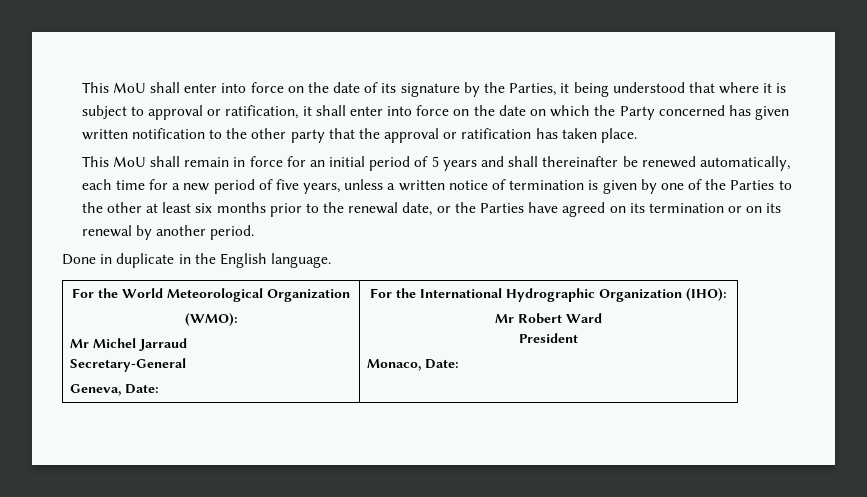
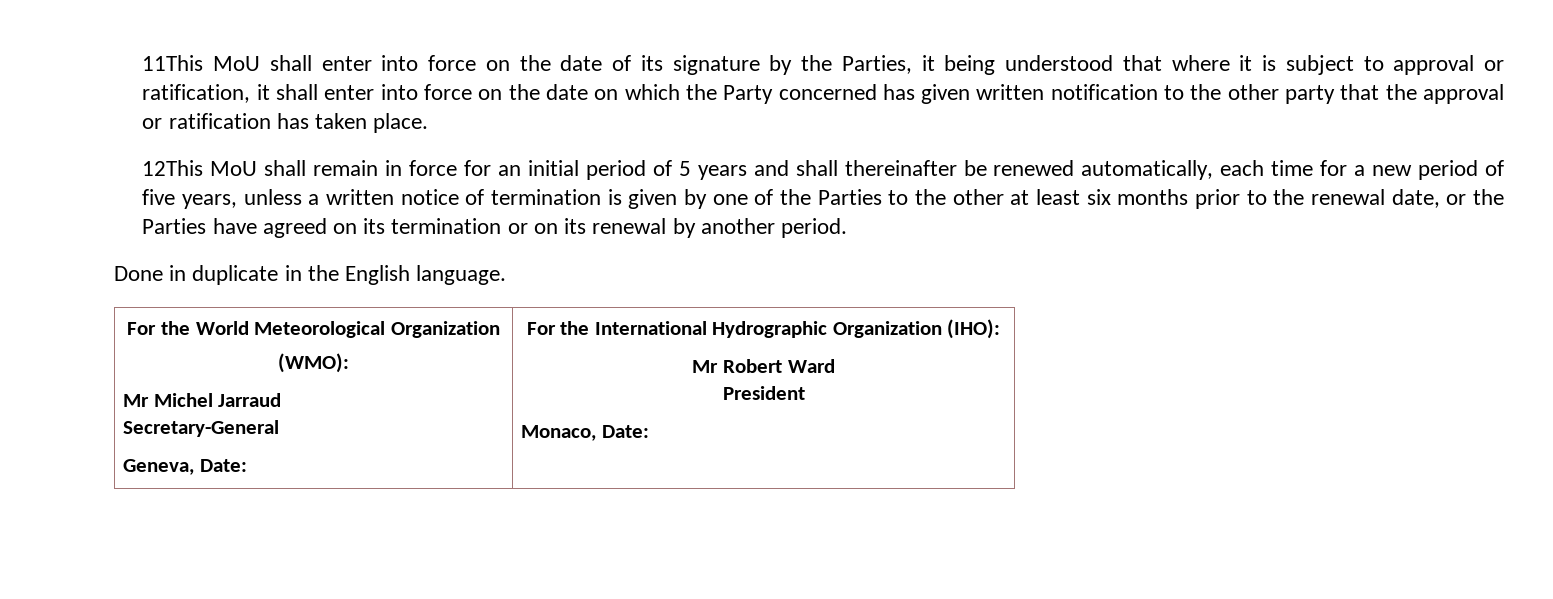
[81,82,109,93] This -> [142,55,204,71] 11This
[81,156,109,167] This -> [142,160,204,176] 12This

